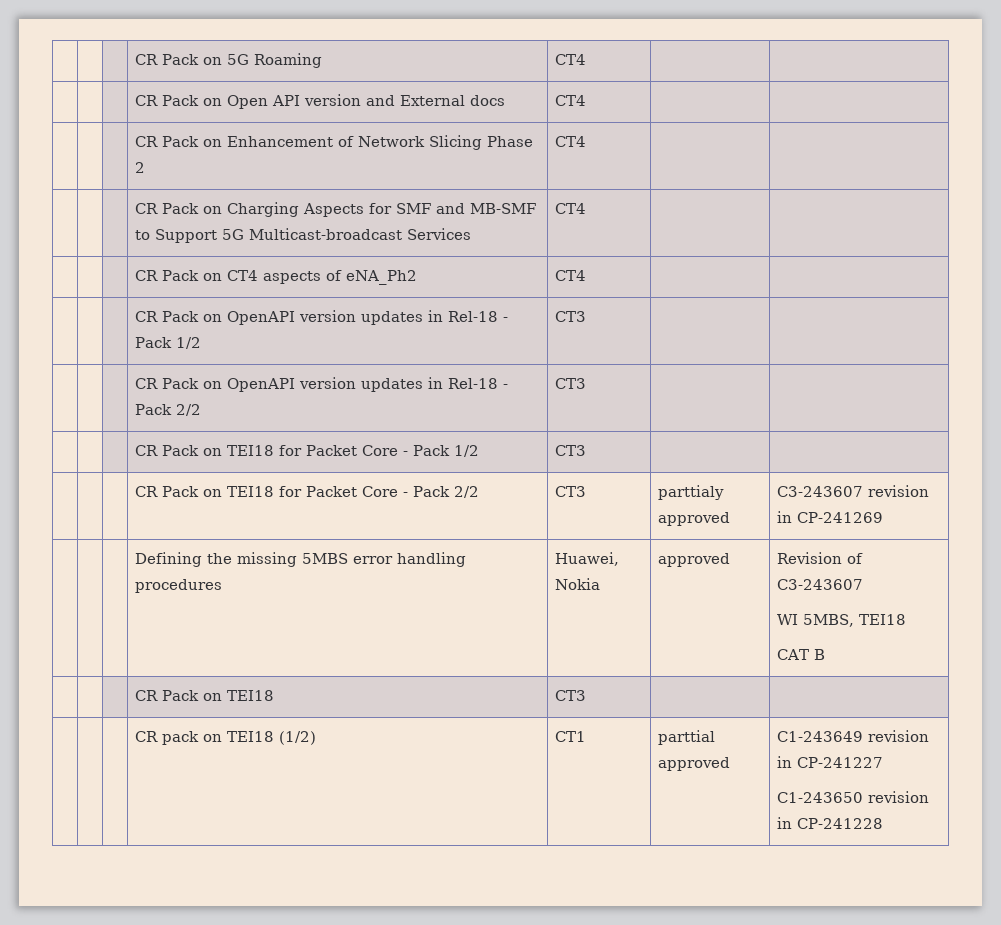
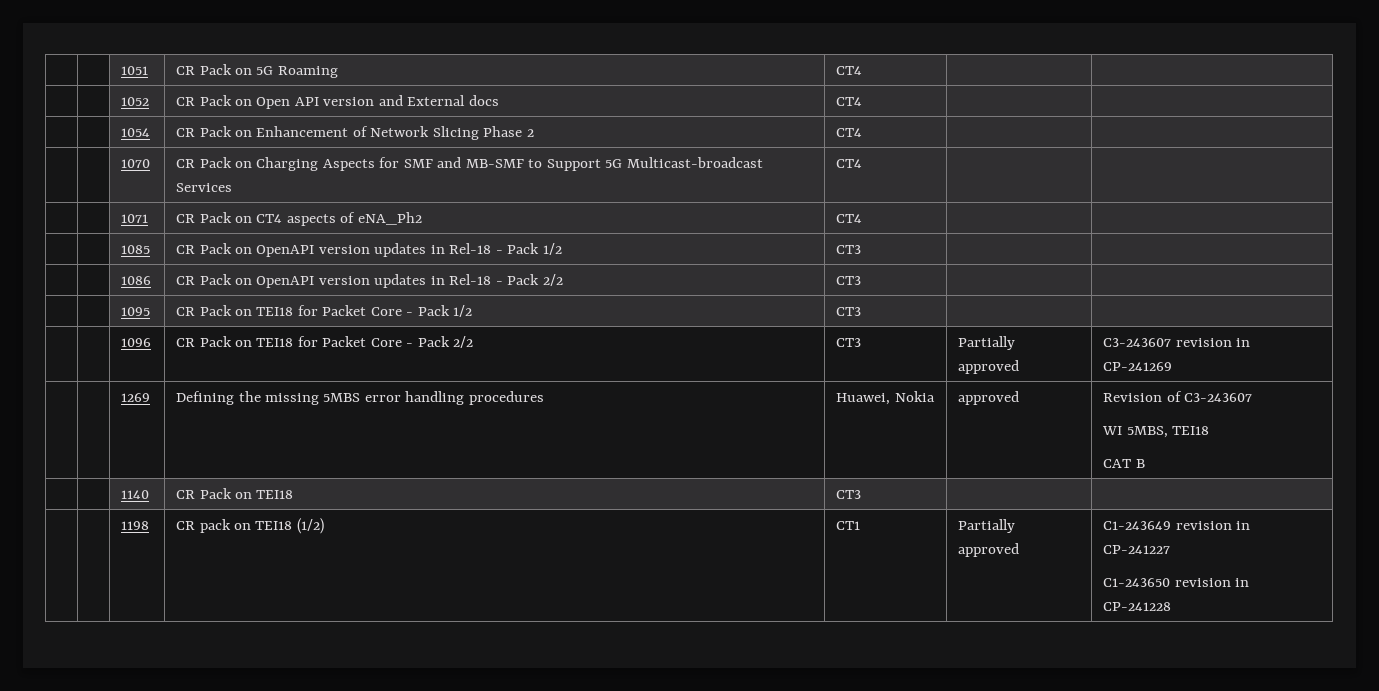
(135, 59) | | -> [121,66,149,75] | | 1051
(587, 59) none -> [121,97,150,106] 1052
(587, 100) none -> [121,128,151,137] 1054
(587, 141) none -> [121,159,151,168] 1070
(587, 208) none -> [121,214,149,223] 1071
(587, 275) none -> [121,245,151,254] 1085
(587, 316) none -> [121,276,152,285] 1086
(587, 383) none -> [121,307,151,316] 1095
(587, 450) none -> [121,338,152,347] 1096
[658,485,725,500] parttialy -> [958,336,1016,350] Partially
(884, 517) none -> [121,393,151,402] 1269
(826, 654) none -> [121,490,150,499] 1140
(587, 695) none -> [121,521,150,530] 1198
[658,730,716,745] parttial -> [958,519,1016,533] Partially

